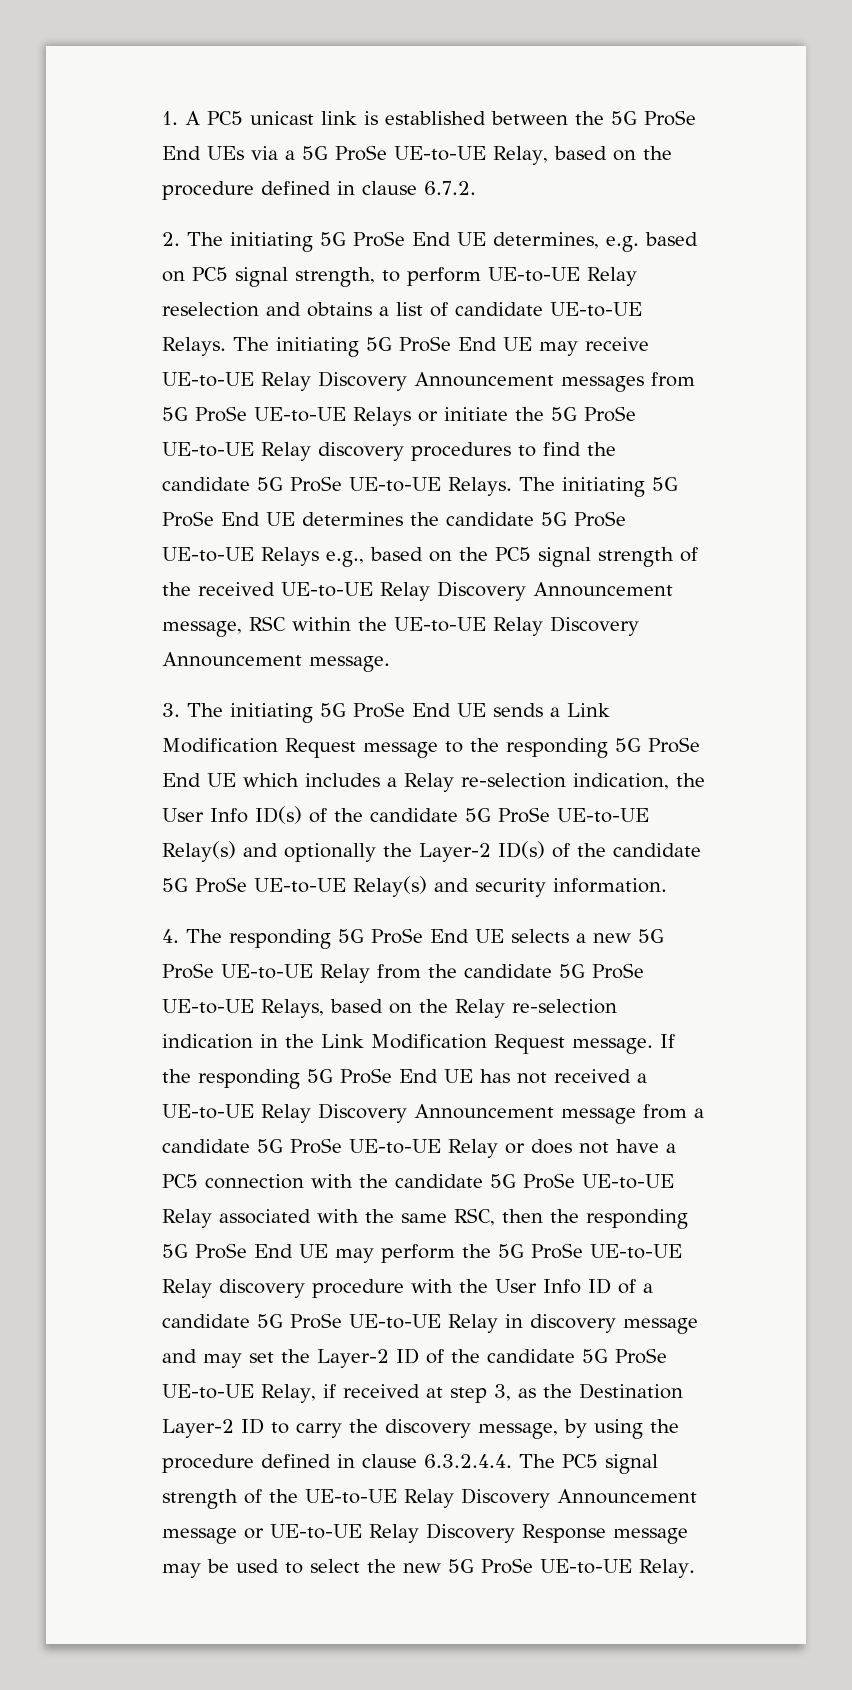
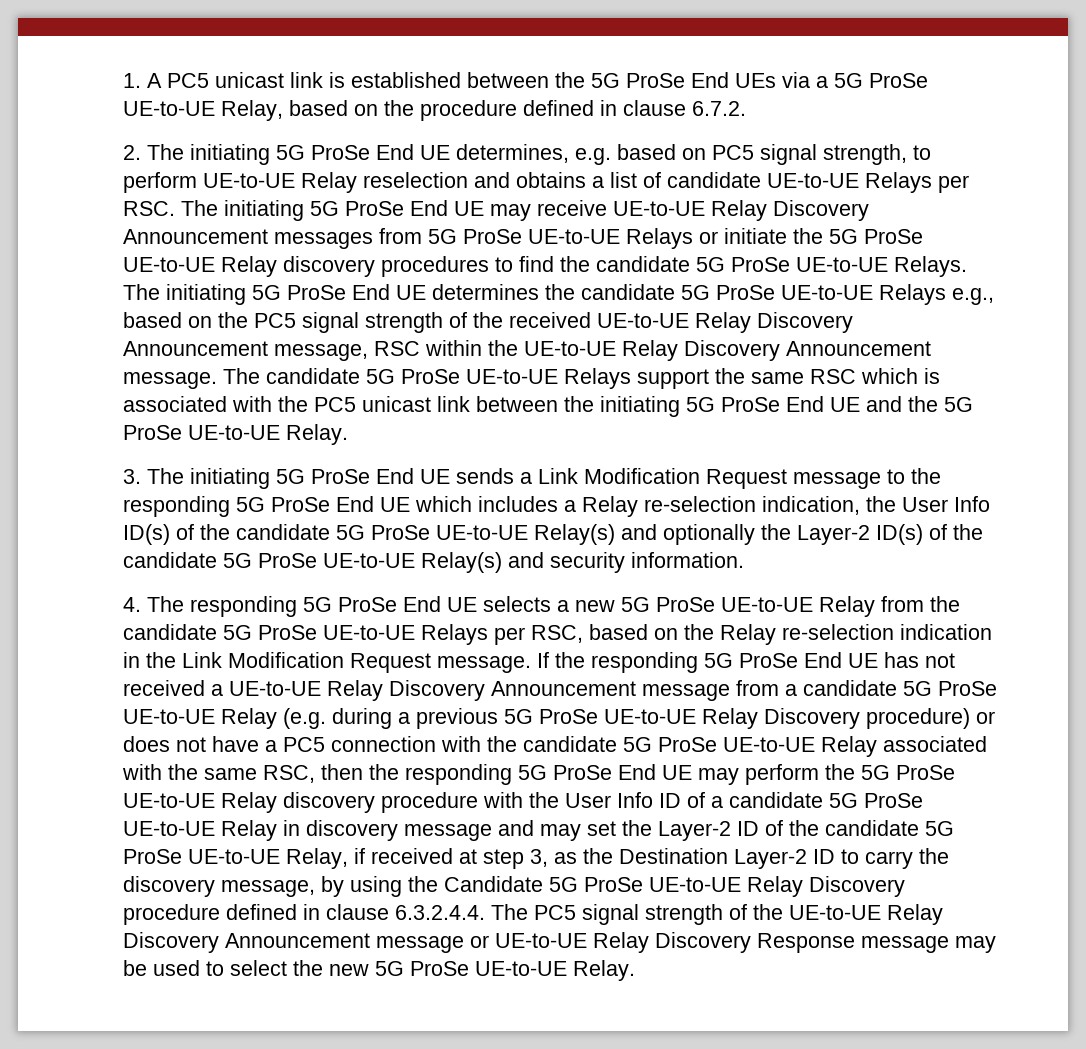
[161,337,226,356] Relays. -> [865,172,970,193] [123,201,176,216] Relays per RSC.
(390, 664) none -> [223,368,941,389] [123,396,974,417] [123,424,349,445] The candidate 5G ProSe UE-to-UE Relays support the same RSC which is associated with the PC5 unicast link between the initiating 5G ProSe End UE and the 5G ProSe UE-to-UE Relay.
[260,999,324,1018] Relays, -> [421,624,584,645] Relays per RSC,
(498, 1148) none -> [283,708,971,729] (e.g. during a previous 5G ProSe UE-to-UE Relay Discovery procedure)
(679, 1426) none -> [444,876,906,897] Candidate 5G ProSe UE-to-UE Relay Discovery

